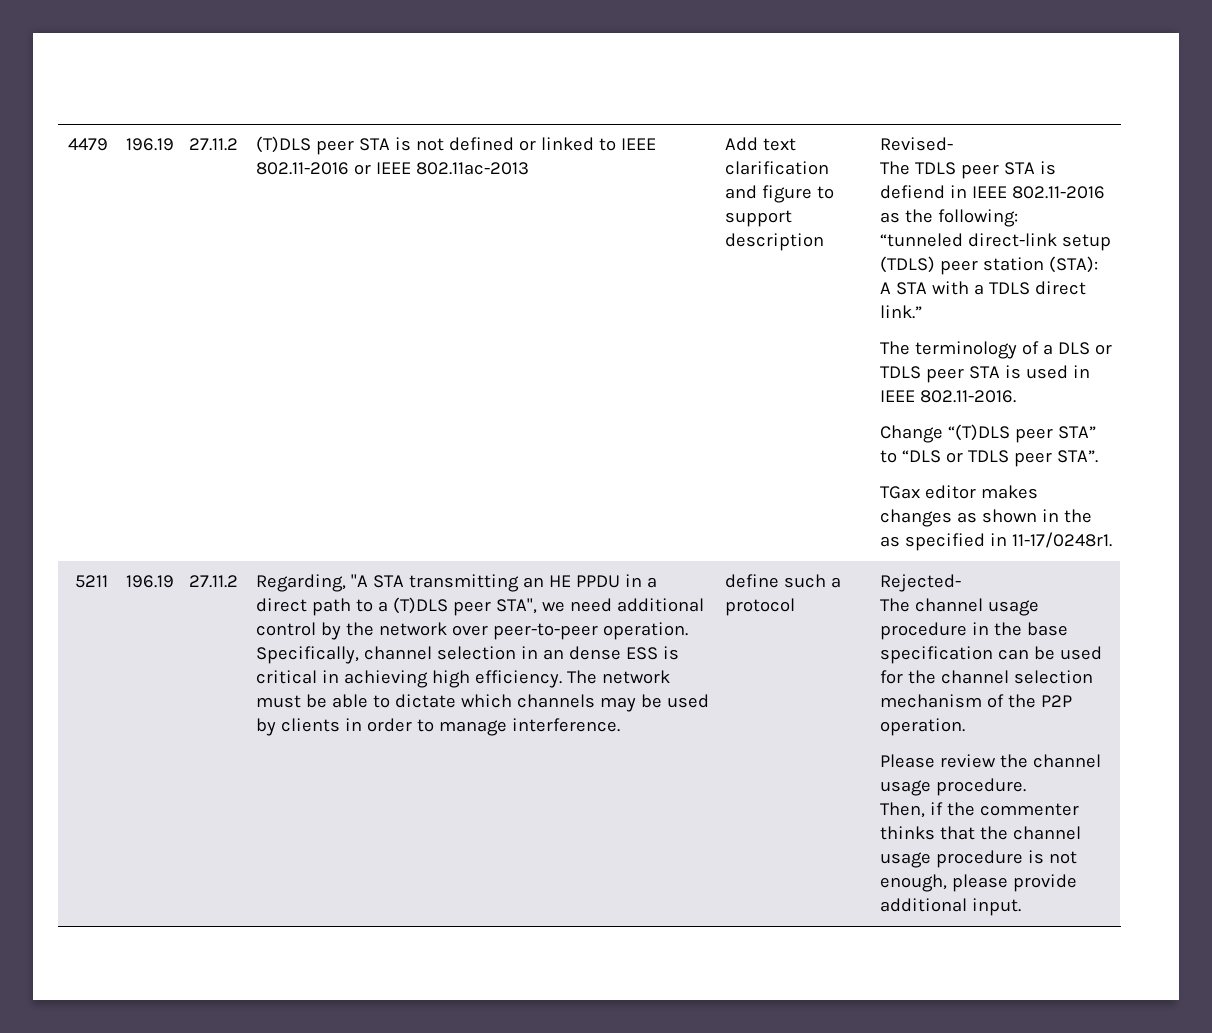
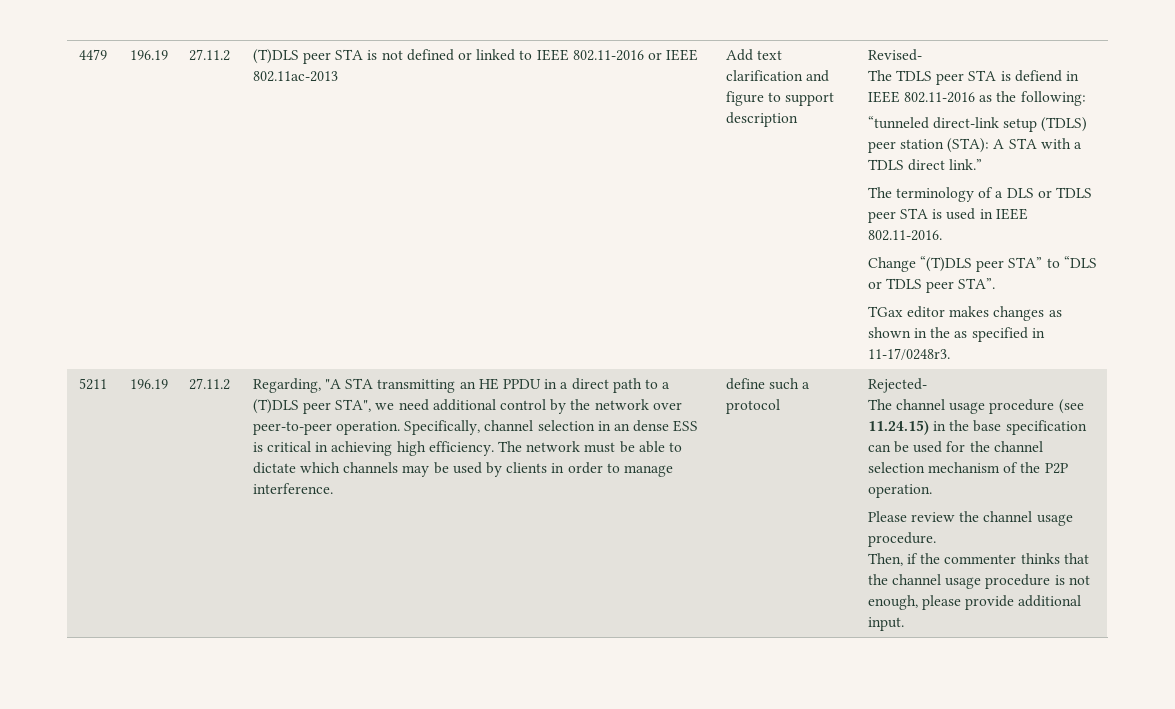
[1012,532,1113,548] 11-17/0248r1. -> [867,348,950,360] 11-17/0248r3.
(968, 631) none -> [1058,399,1084,414] [867,420,929,435] (see 11.24.15)

